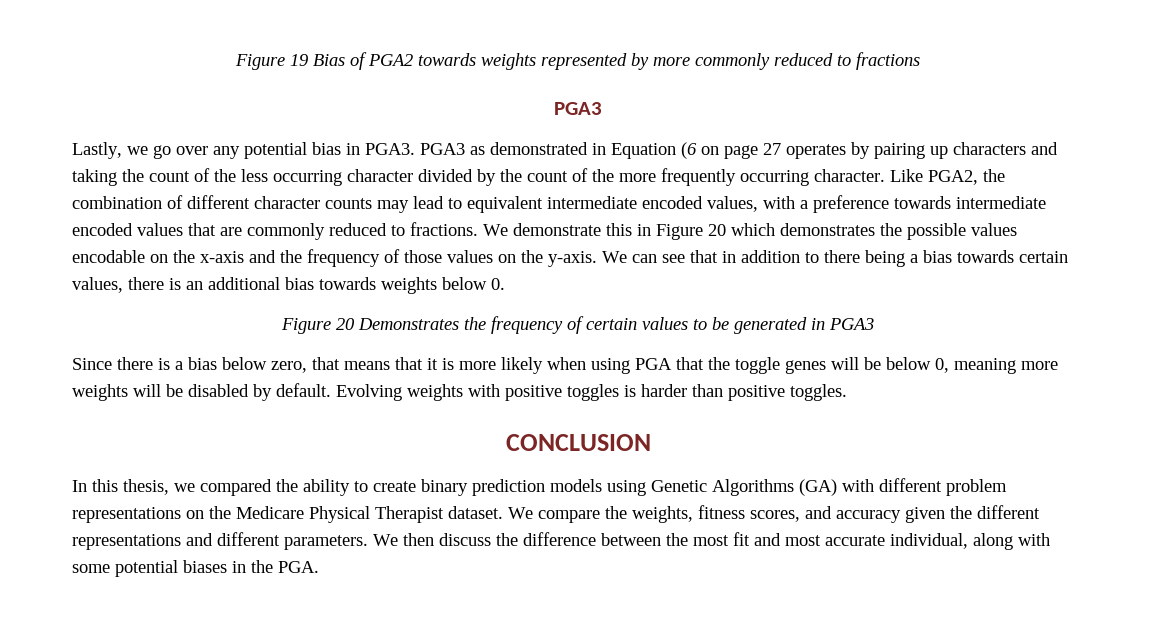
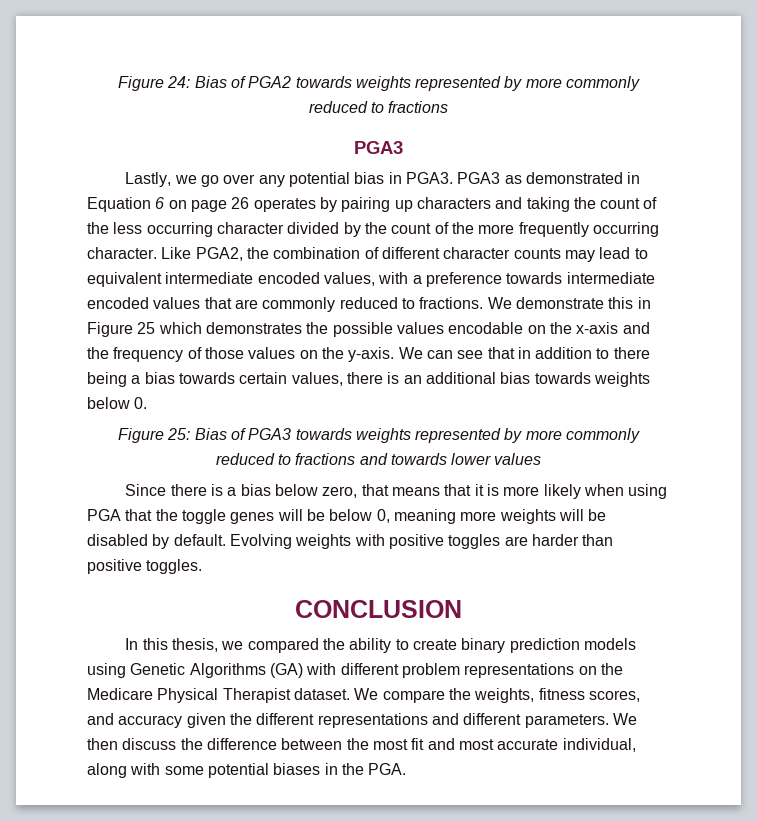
[235,54,308,70] Figure 19 -> [117,76,191,91] Figure 24:
[681,142,697,159] (6 -> [155,197,165,209] 6
[763,143,781,155] 27 -> [231,197,250,209] 26
[708,224,726,236] 20 -> [137,322,156,334] 25
[336,316,874,334] 20 Demonstrates the frequency of certain values to be generated in PGA3 -> [167,428,641,443] [215,453,542,465] 25: Bias of PGA3 towards weights represented by more commonly reduced to fractions and towards lower values
[624,385,636,397] is -> [504,536,528,546] are

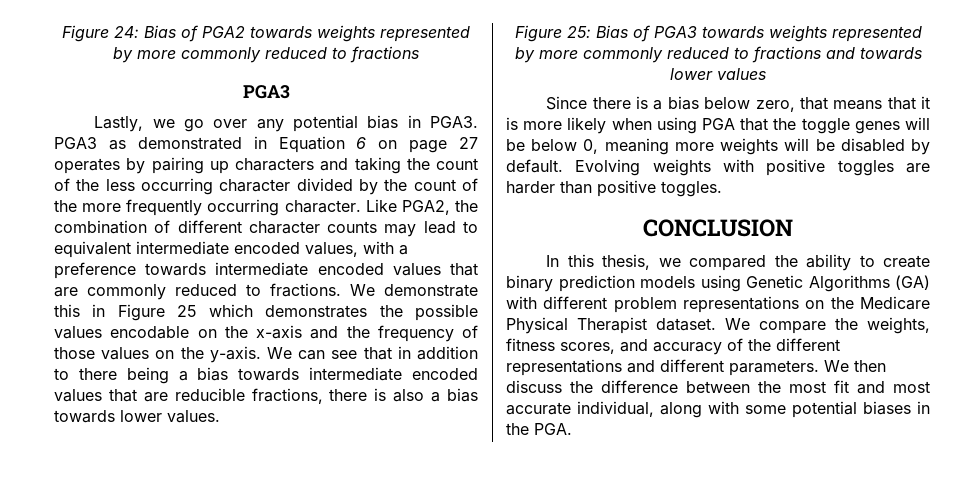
[231,197,250,209] 26 -> [459,137,478,149] 27
[239,372,650,387] [87,397,148,409] certain values, there is an additional bias towards weights below 0. -> [309,367,478,381] [54,388,479,404] [54,410,220,423] intermediate encoded values that are reducible fractions, there is also a bias towards lower values.
[186,713,226,728] given -> [727,338,743,351] of

